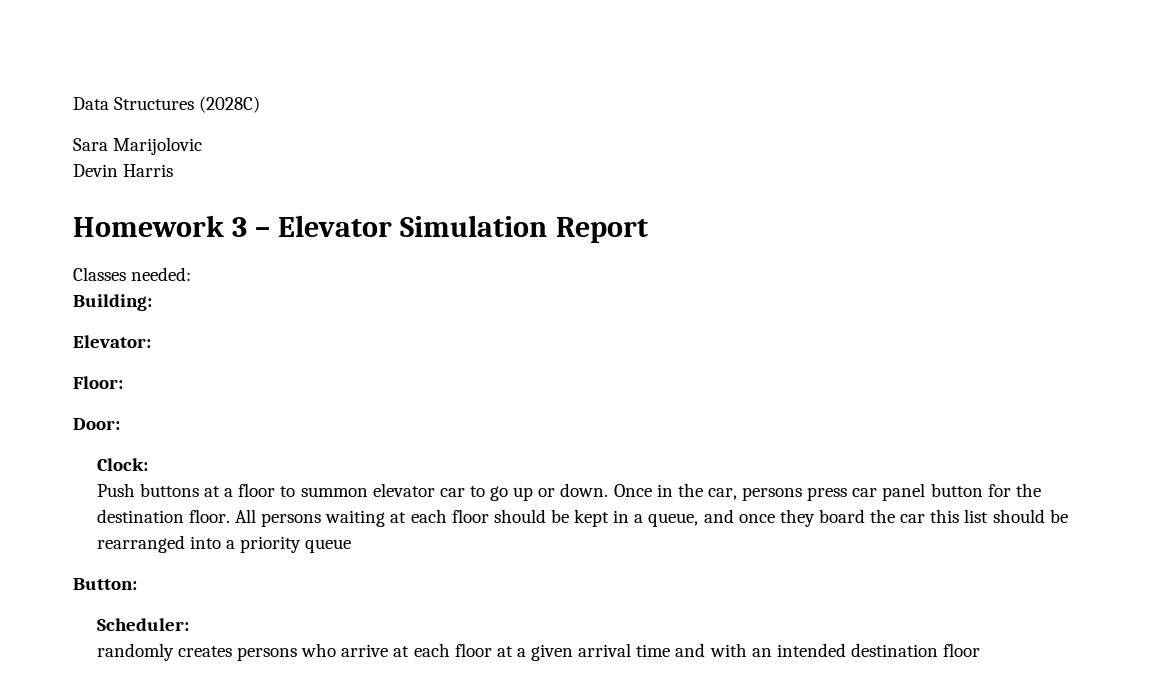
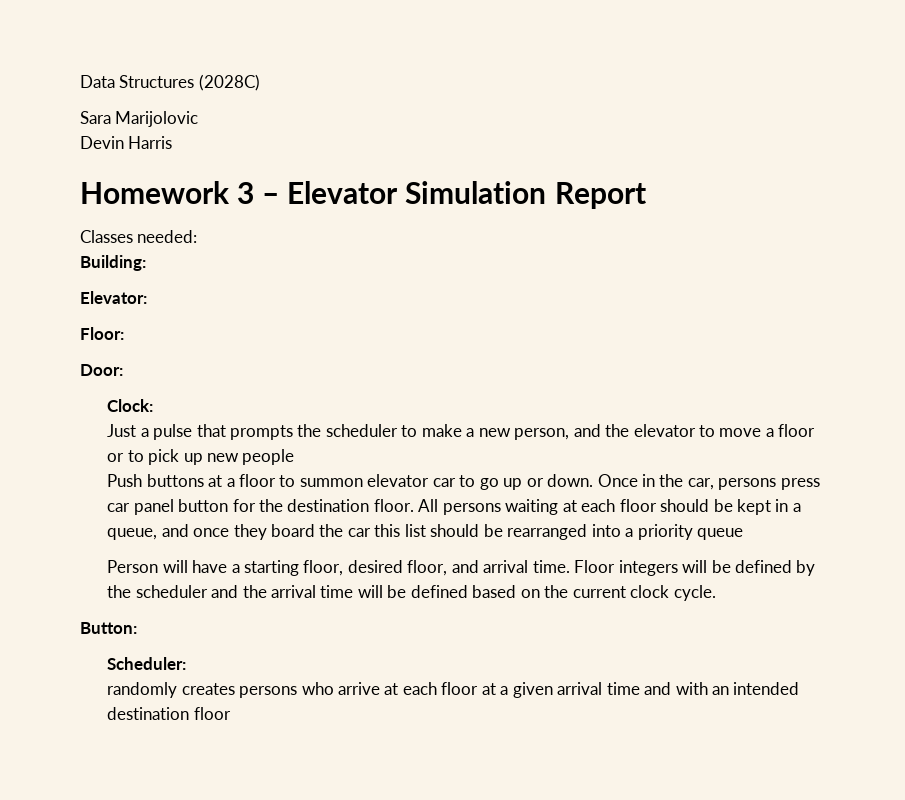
(148, 464) none -> [107,424,816,440] [107,449,295,465] // Just a pulse that prompts the scheduler to make a new person, and the elevator to move a floor or to pick up new people
(352, 546) none -> [107,560,816,576] [107,585,716,601] // Person will have a starting floor, desired floor, and arrival time. Floor integers will be defined by the scheduler and the arrival time will be defined based on the current clock cycle.

